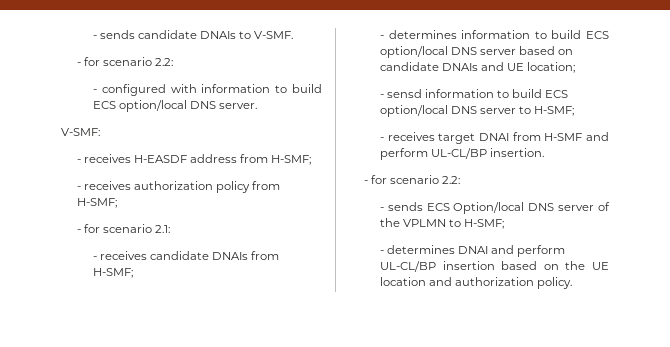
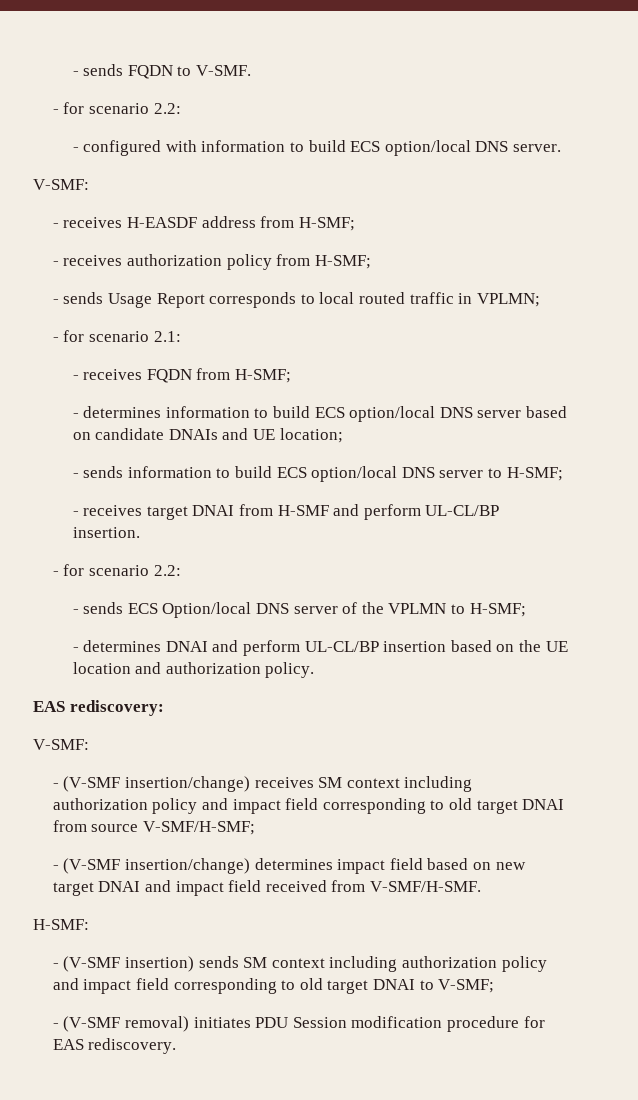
[92,30,237,39] - sends candidate DNAIs -> [72,64,173,79] - sends FQDN
(117, 203) none -> [52,292,540,308] // - sends Usage Report corresponds to local routed traffic in VPLMN;
[150,251,249,260] candidate DNAIs -> [146,369,192,383] FQDN
[387,89,423,98] sensd -> [83,466,124,478] sends
(573, 283) none -> [33,700,164,716] [33,739,89,750] [52,776,473,792] [52,798,565,814] [52,820,256,835] [52,858,526,874] [52,880,481,896] [33,919,89,930] [52,956,547,972] [52,978,495,994] [52,1016,545,1032] [52,1038,177,1054] // EAS rediscovery: // V-SMF: // - (V-SMF insertion/change) receives SM context including authorization policy and impact field corresponding to old target DNAI from source V-SMF/H-SMF; // - (V-SMF insertion/change) determines impact field based on new target DNAI and impact field received from V-SMF/H-SMF. // H-SMF: // - (V-SMF insertion) sends SM context including authorization policy and impact field corresponding to old target DNAI to V-SMF; // - (V-SMF removal) initiates PDU Session modification procedure for EAS rediscovery.

